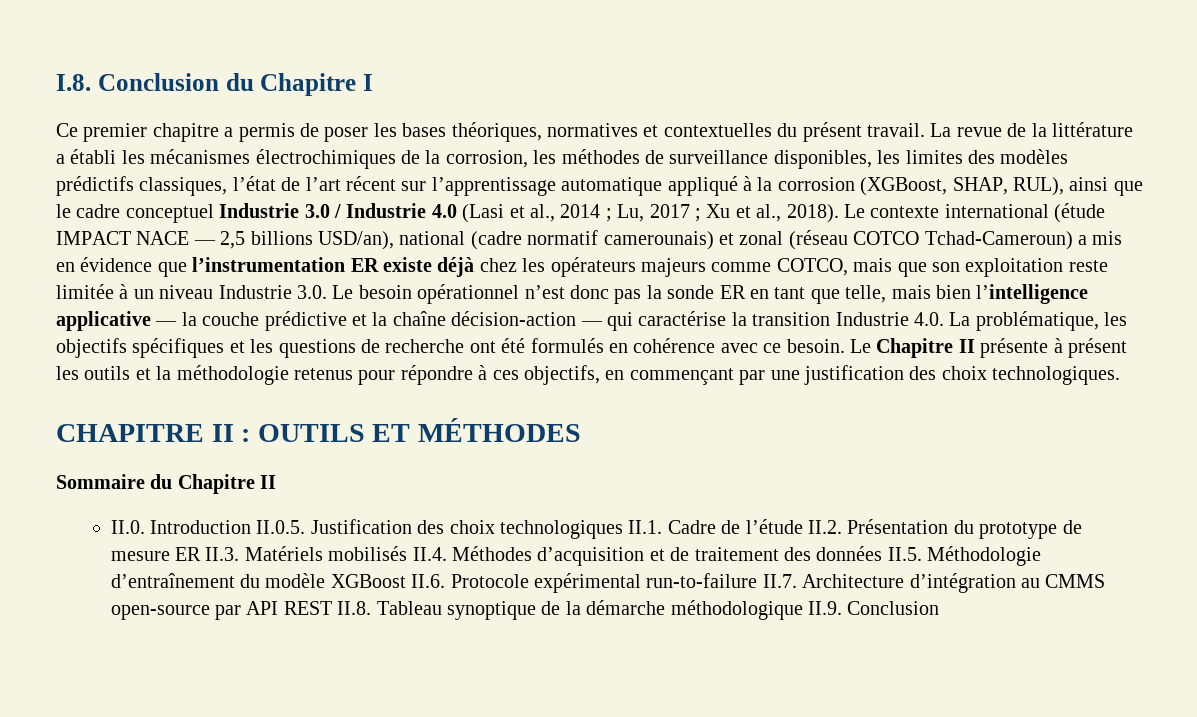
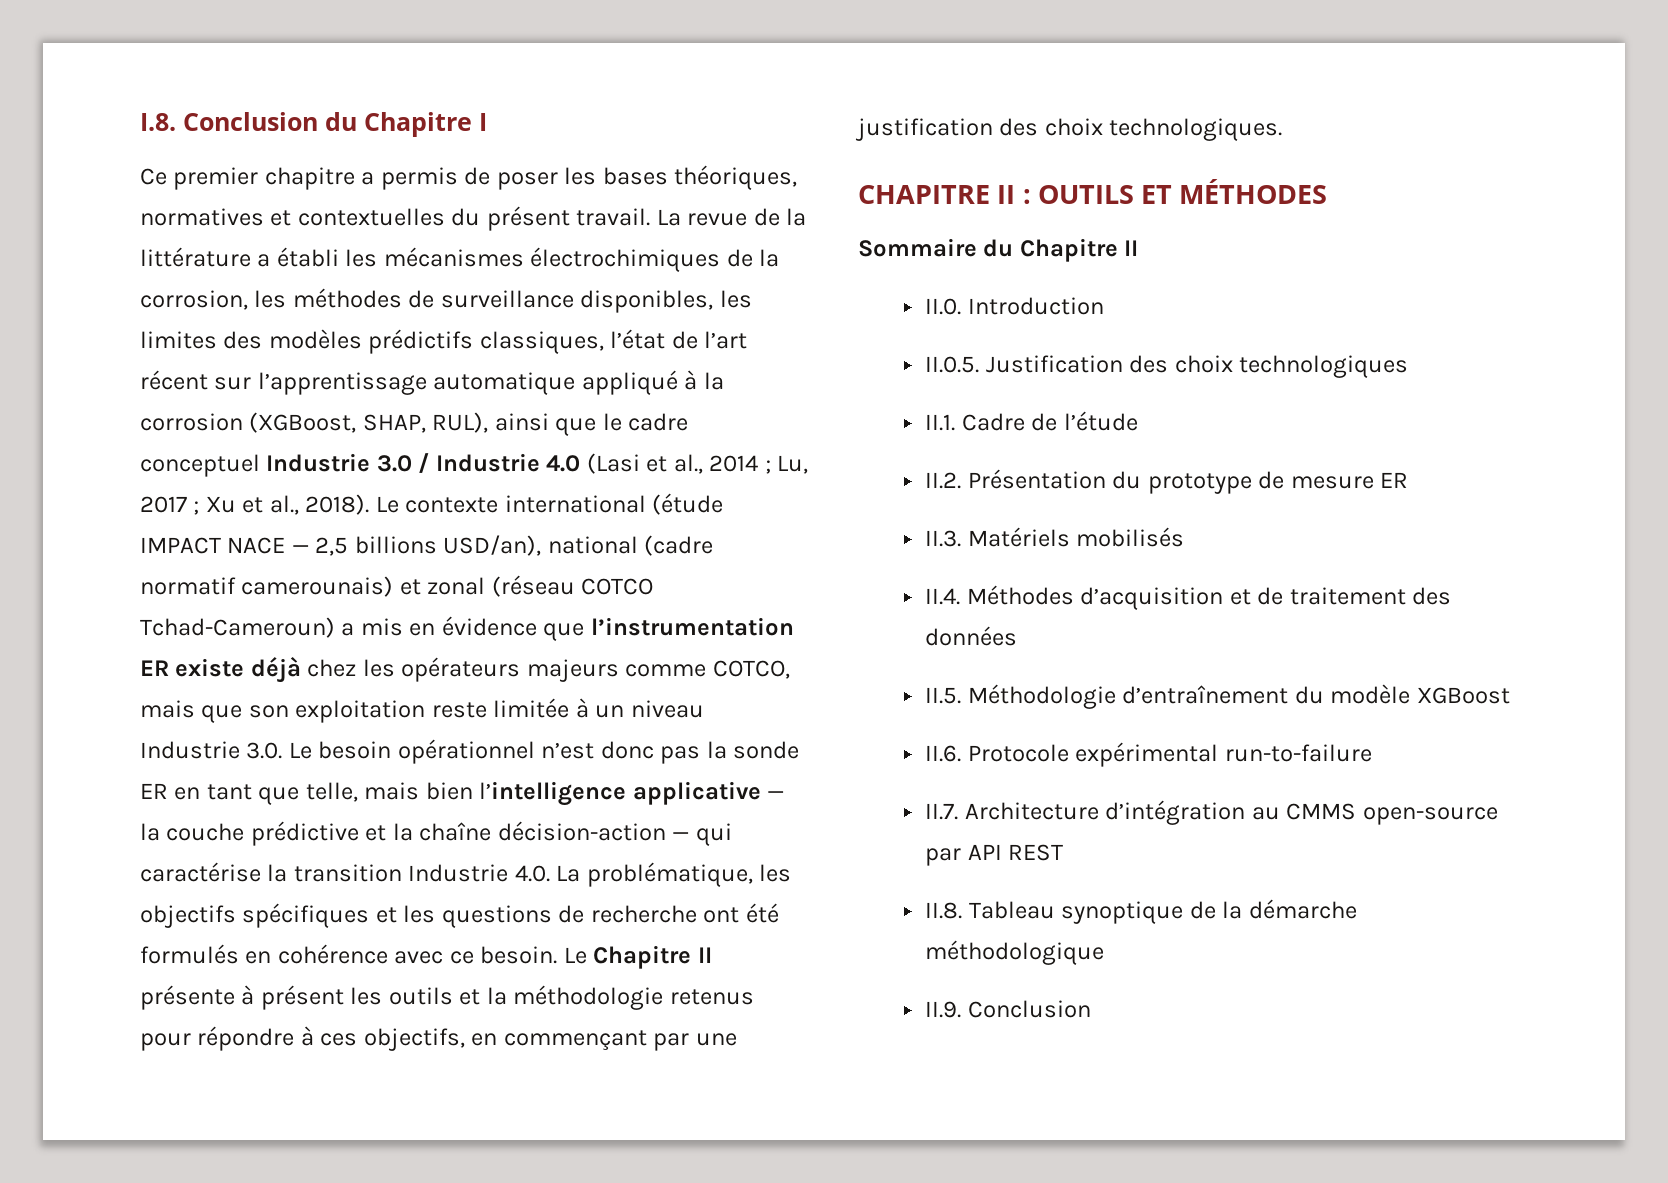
(252, 527) none -> (1104, 306) //
(624, 529) none -> (1409, 366) //
(803, 526) none -> (1138, 421) //
(202, 554) none -> (1409, 480) //
(408, 553) none -> (1185, 537) //
(883, 553) none -> (1018, 636) //
(406, 581) none -> (1510, 695) //
(758, 580) none -> (1372, 753) //
(332, 608) none -> (1064, 852) //
(803, 610) none -> (1105, 952) //

